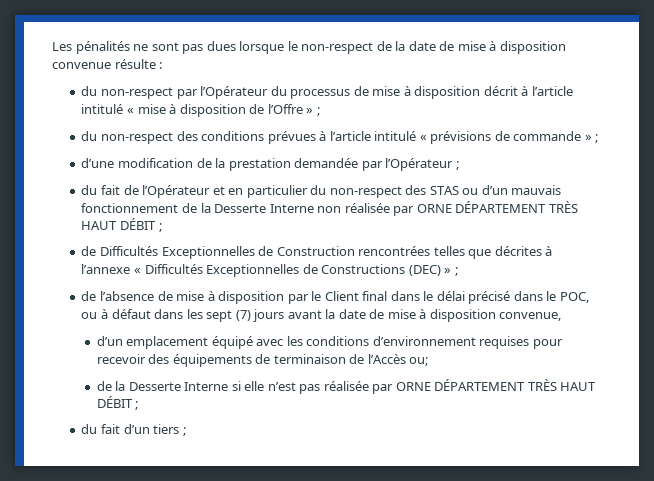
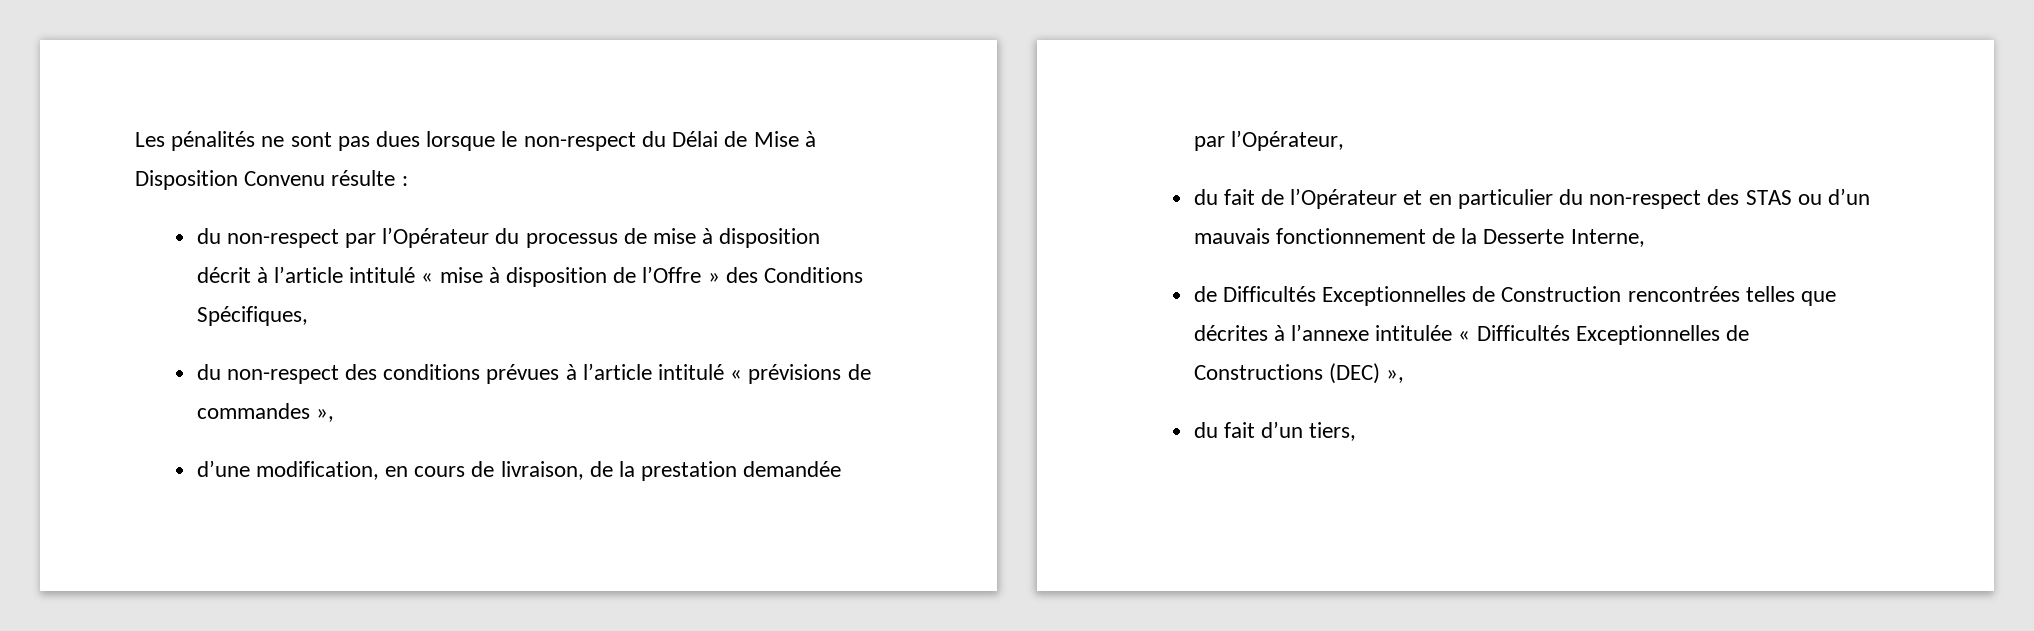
[376,41,566,54] [52,62,111,69] de la date de mise à disposition convenue -> [641,131,816,147] [135,170,326,190] du Délai de Mise à Disposition Convenu
[316,107,320,116] ; -> [725,267,864,283] [196,306,308,326] des Conditions Spécifiques,
[513,131,599,143] [81,158,193,168] commande » ; // d’une modification -> [196,403,334,422] [196,460,584,480] commandes », // d’une modification, en cours de livraison,
[385,158,459,171] l’Opérateur ; -> [1230,130,1344,151] l’Opérateur,
[269,201,578,216] [81,218,162,232] Interne non réalisée par ORNE DÉPARTEMENT TRÈS HAUT DÉBIT ; -> [1570,229,1645,247] Interne,
(131, 269) none -> [1375,325,1453,341] intitulée
[444,267,458,276] [81,291,589,304] [81,309,562,322] [96,336,563,349] [96,354,429,367] [96,379,597,394] [96,396,139,410] » ; // de l’absence de mise à disposition par le Client final dans le délai précisé dans le POC, ou à défaut dans les sept (7) jours avant la date de mise à disposition convenue, // d’un emplacement équipé avec les conditions d’environnement requises pour recevoir des équipements de terminaison de l’Accès ou; // de la Desserte Interne si elle n’est pas réalisée par ORNE DÉPARTEMENT TRÈS HAUT DÉBIT ; -> [1386,370,1405,383] »,
[153,424,186,436] tiers ; -> [1309,422,1357,441] tiers,

